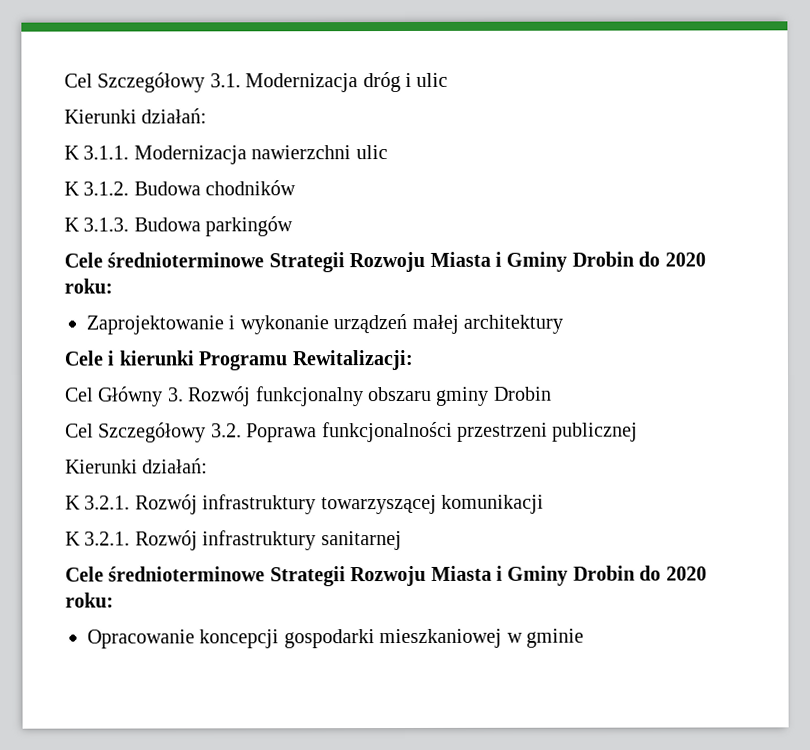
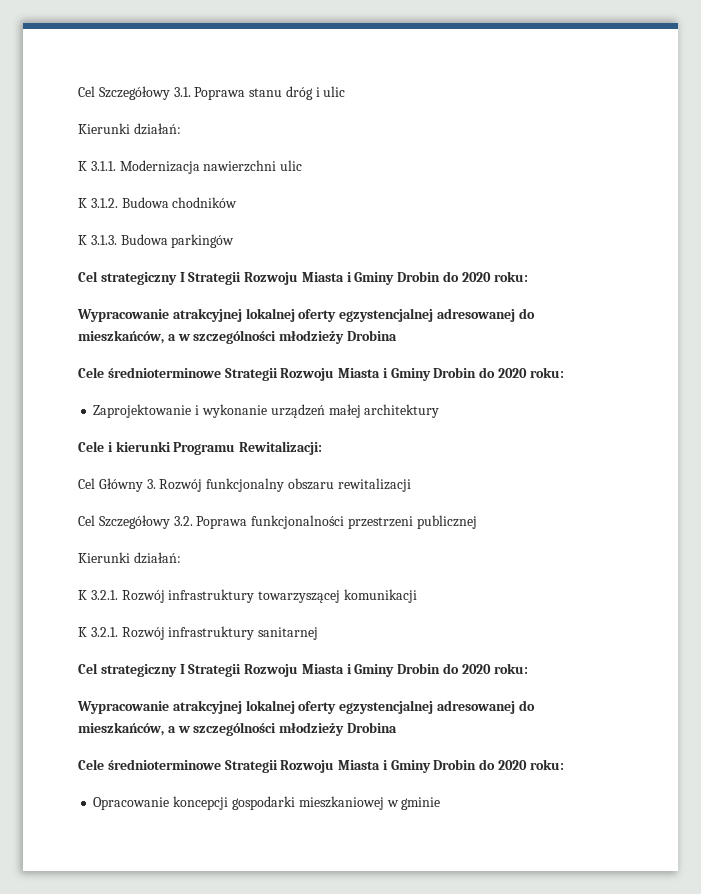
[245,73,359,93] Modernizacja -> [194,87,283,100] Poprawa stanu
(294, 226) none -> [78,271,528,285] [77,308,535,322] [78,330,397,344] // Cel strategiczny I Strategii Rozwoju Miasta i Gminy Drobin do 2020 roku: // Wypracowanie atrakcyjnej lokalnej oferty egzystencjalnej adresowanej do mieszkańców, a w szczególności młodzieży Drobina
[436,386,552,406] gminy Drobin -> [337,478,411,492] rewitalizacji
(402, 541) none -> [78,663,528,677] [77,700,535,714] [78,722,397,736] // Cel strategiczny I Strategii Rozwoju Miasta i Gminy Drobin do 2020 roku: // Wypracowanie atrakcyjnej lokalnej oferty egzystencjalnej adresowanej do mieszkańców, a w szczególności młodzieży Drobina

